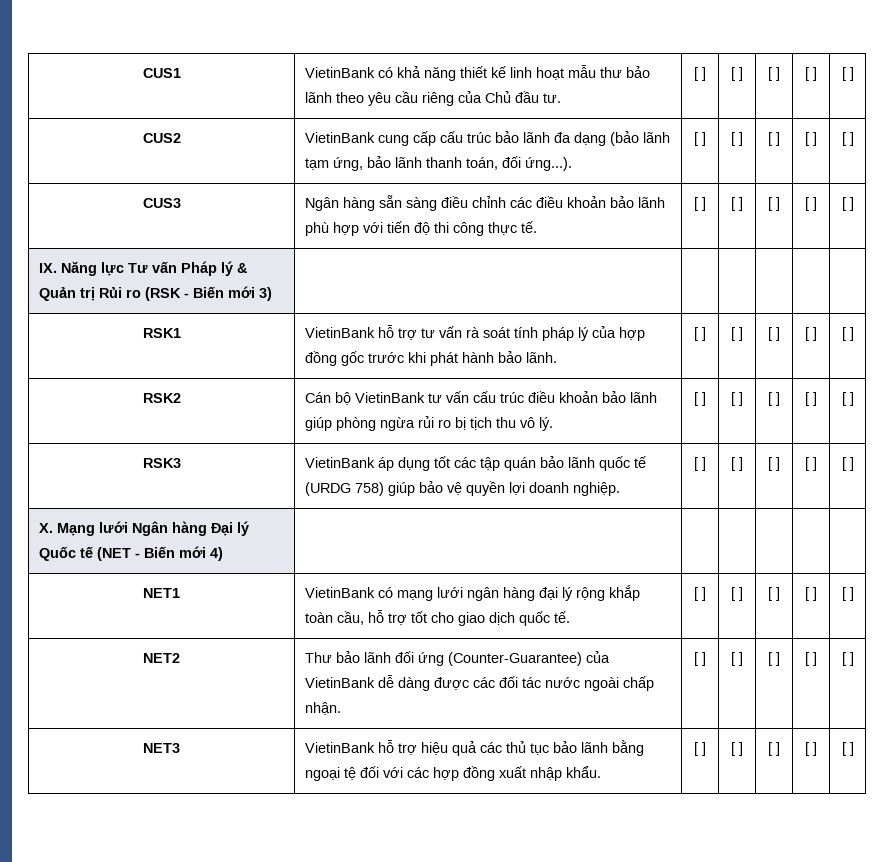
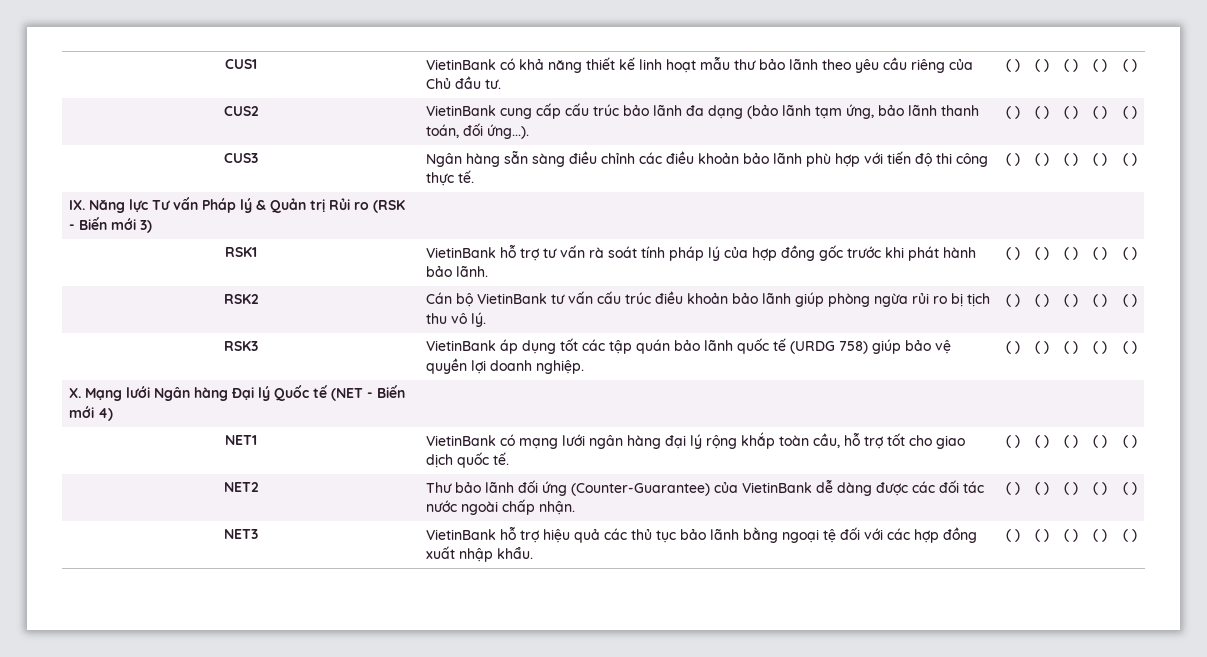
[694,67,706,81] [731,67,743,81] [768,67,780,81] [805,67,817,81] [841,67,854,81] [ ] | [ ] | [ ] | [ ] | [ ] -> [1006,59,1020,72] [1035,59,1049,72] [1064,59,1078,72] [1093,59,1107,72] [1122,59,1137,72] ( ) | ( ) | ( ) | ( ) | ( )
[694,132,706,146] [731,132,743,146] [768,132,780,146] [805,132,817,146] [841,132,854,146] [ ] | [ ] | [ ] | [ ] | [ ] -> [1006,106,1020,119] [1035,106,1049,119] [1064,106,1078,119] [1093,106,1107,119] [1122,106,1137,119] ( ) | ( ) | ( ) | ( ) | ( )
[694,197,706,211] [731,197,743,211] [768,197,780,211] [805,197,817,211] [841,197,854,211] [ ] | [ ] | [ ] | [ ] | [ ] -> [1006,153,1020,166] [1035,153,1049,166] [1064,153,1078,166] [1093,153,1107,166] [1122,153,1137,166] ( ) | ( ) | ( ) | ( ) | ( )
[694,327,706,341] [731,327,743,341] [768,327,780,341] [805,327,817,341] [841,327,854,341] [ ] | [ ] | [ ] | [ ] | [ ] -> [1006,247,1020,260] [1035,247,1049,260] [1064,247,1078,260] [1093,247,1107,260] [1122,247,1137,260] ( ) | ( ) | ( ) | ( ) | ( )
[694,392,706,406] [731,392,743,406] [768,392,780,406] [805,392,817,406] [841,392,854,406] [ ] | [ ] | [ ] | [ ] | [ ] -> [1006,294,1020,307] [1035,294,1049,307] [1064,294,1078,307] [1093,294,1107,307] [1122,294,1137,307] ( ) | ( ) | ( ) | ( ) | ( )
[694,457,706,471] [731,457,743,471] [768,457,780,471] [805,457,817,471] [841,457,854,471] [ ] | [ ] | [ ] | [ ] | [ ] -> [1006,341,1020,354] [1035,341,1049,354] [1064,341,1078,354] [1093,341,1107,354] [1122,341,1137,354] ( ) | ( ) | ( ) | ( ) | ( )
[694,587,706,601] [731,587,743,601] [768,587,780,601] [805,587,817,601] [841,587,854,601] [ ] | [ ] | [ ] | [ ] | [ ] -> [1006,435,1020,448] [1035,435,1049,448] [1064,435,1078,448] [1093,435,1107,448] [1122,435,1137,448] ( ) | ( ) | ( ) | ( ) | ( )
[694,652,706,666] [731,652,743,666] [768,652,780,666] [805,652,817,666] [841,652,854,666] [ ] | [ ] | [ ] | [ ] | [ ] -> [1006,482,1020,495] [1035,482,1049,495] [1064,482,1078,495] [1093,482,1107,495] [1122,482,1137,495] ( ) | ( ) | ( ) | ( ) | ( )
[694,742,706,756] [731,742,743,756] [768,742,780,756] [805,742,817,756] [841,742,854,756] [ ] | [ ] | [ ] | [ ] | [ ] -> [1006,529,1020,542] [1035,529,1049,542] [1064,529,1078,542] [1093,529,1107,542] [1122,529,1137,542] ( ) | ( ) | ( ) | ( ) | ( )

